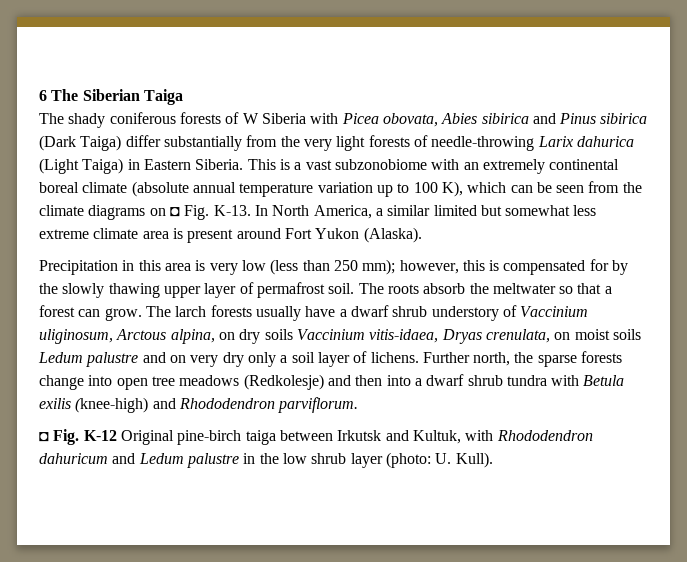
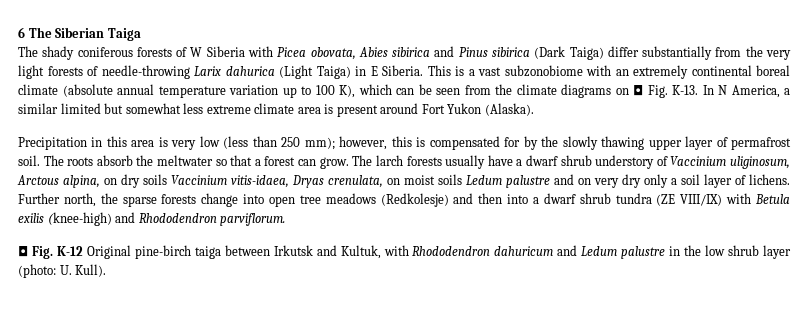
[143,159,191,170] Eastern -> [370,66,378,76] E
[272,205,310,216] North -> [718,85,727,95] N
(547, 380) none -> [656,194,723,206] (ZE VIII/IX)

